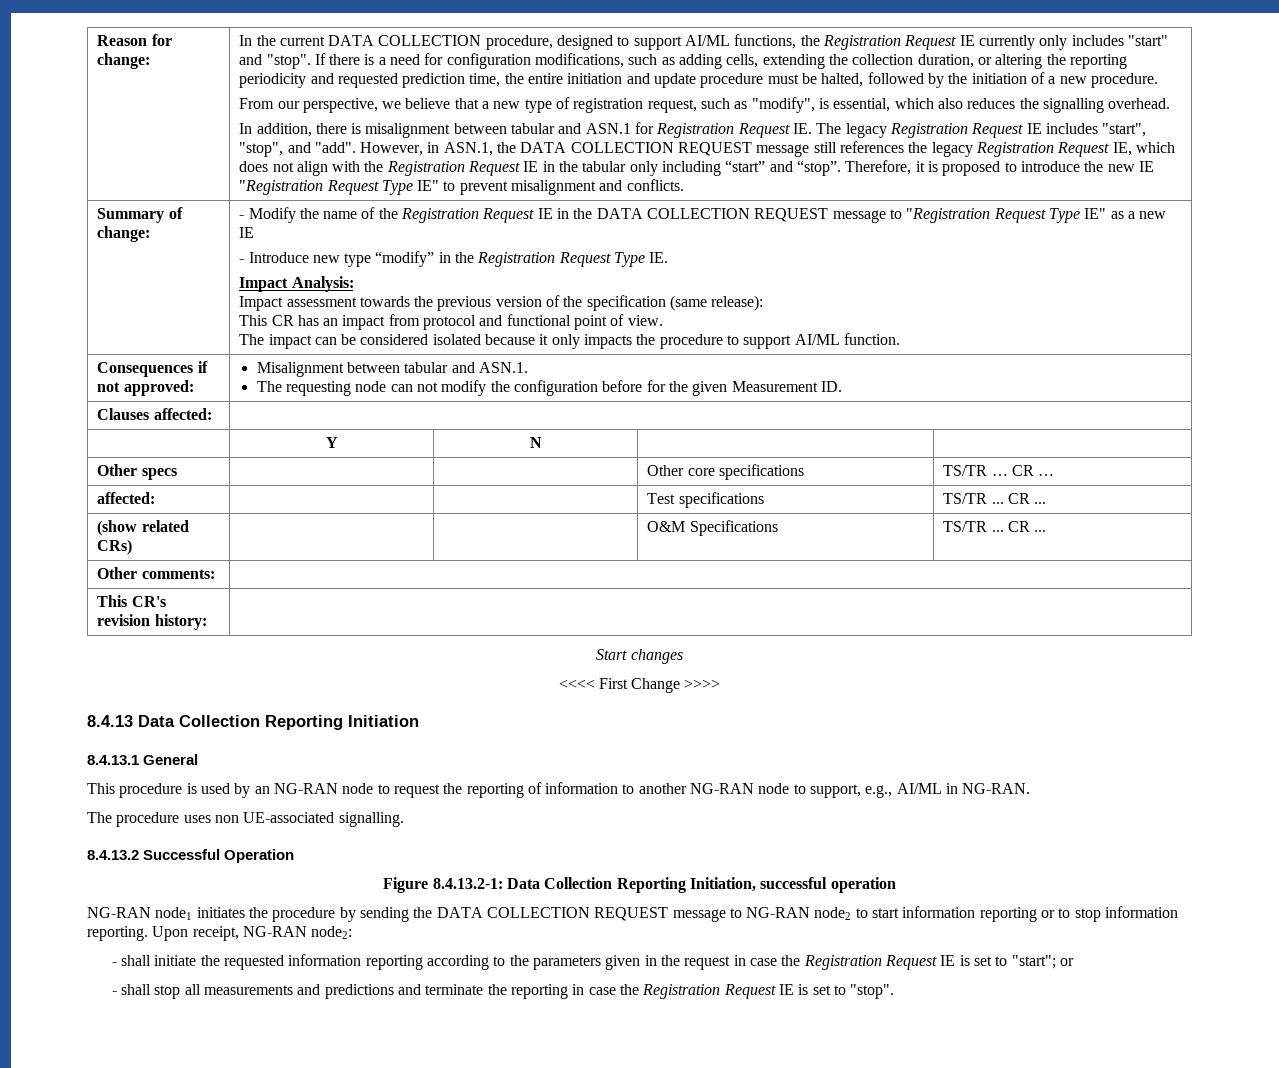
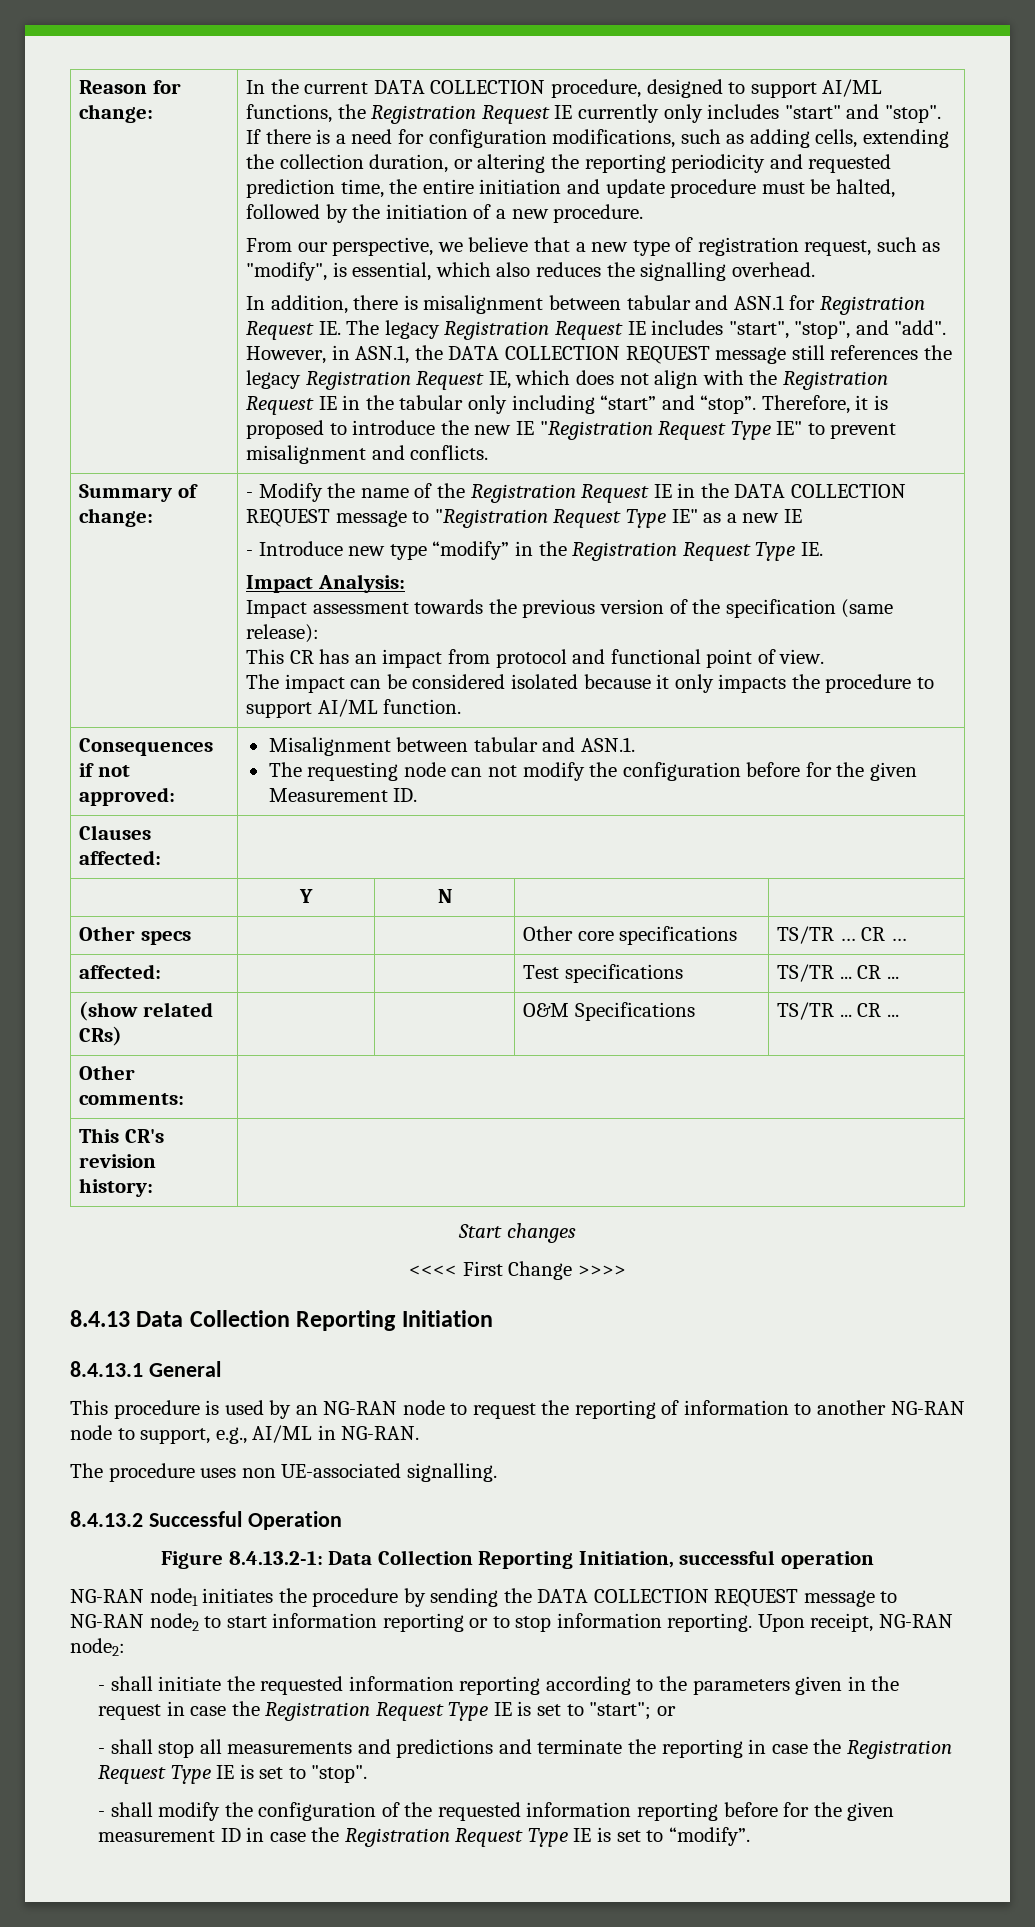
(937, 962) none -> [448,1702,489,1721] Type
(776, 991) none -> [170,1765,211,1784] Type
(895, 991) none -> [98,1802,895,1821] [98,1827,750,1847] // - shall modify the configuration of the requested information reporting before for the given measurement ID in case the Registration Request Type IE is set to “modify”.

